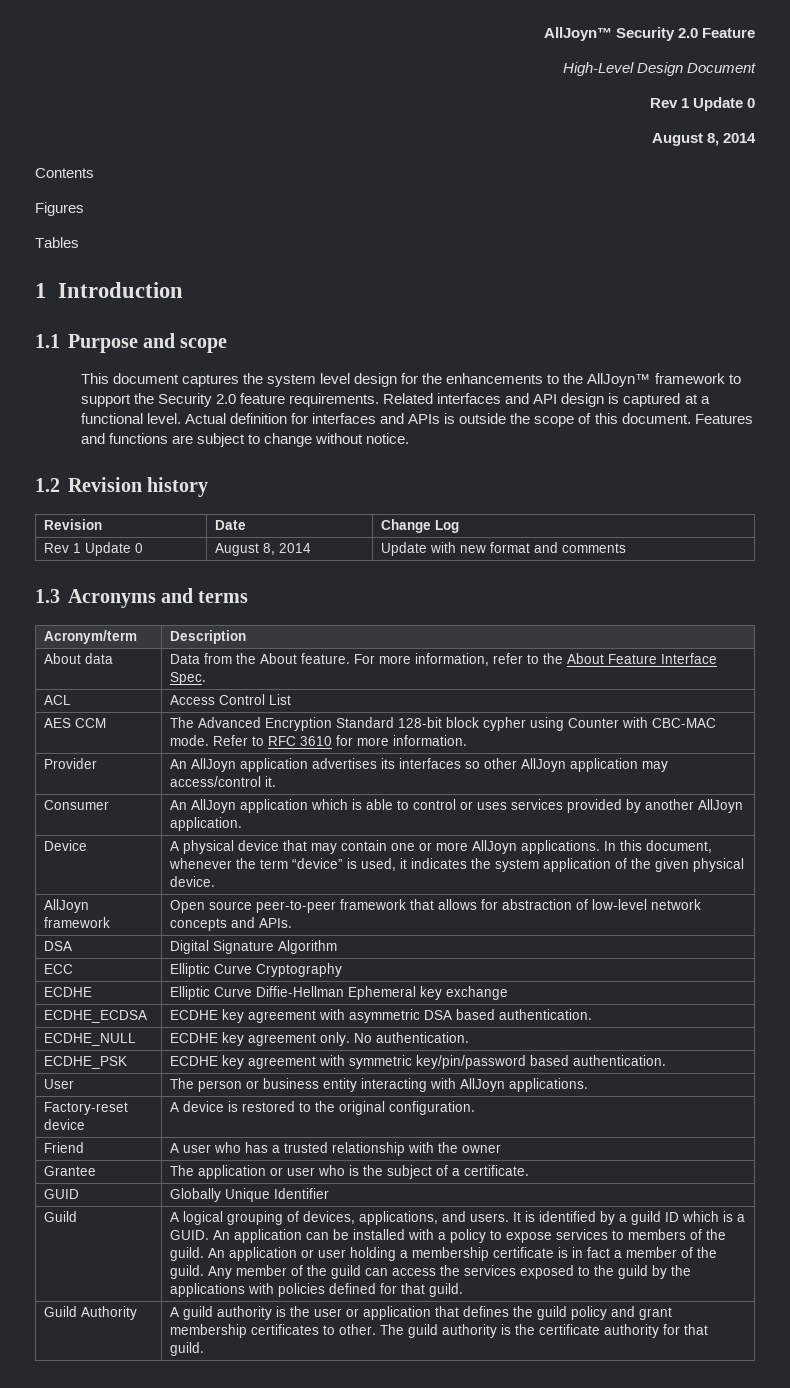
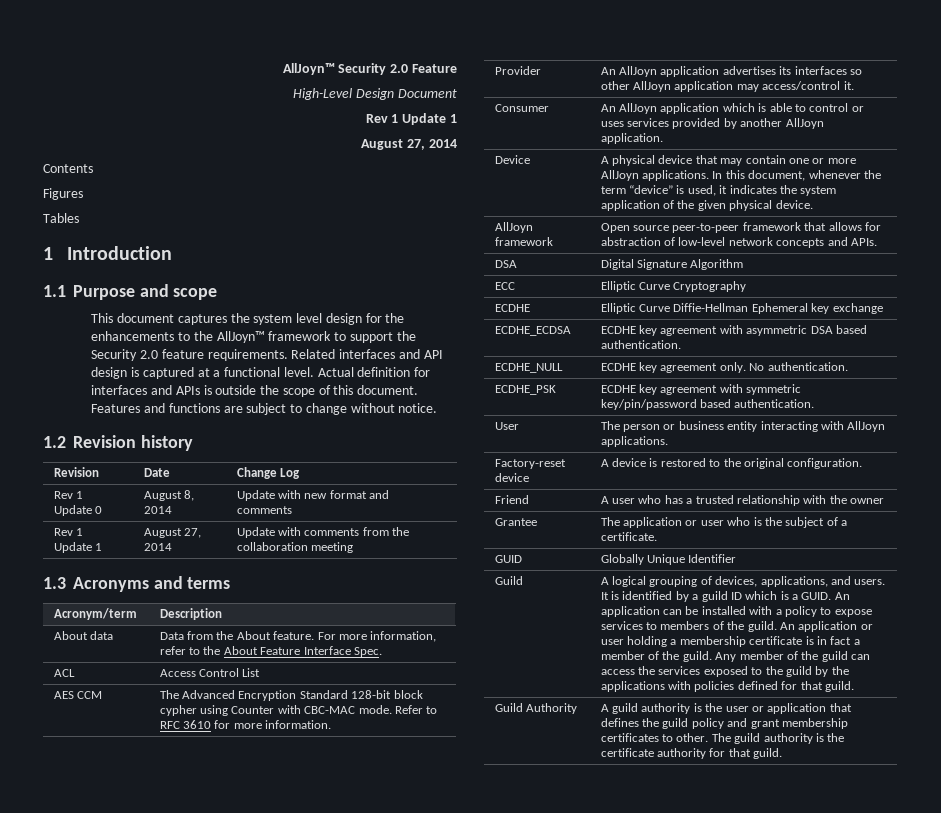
[746,98,755,108] [651,133,719,146] 0 // August 8, -> [449,114,457,123] [361,139,426,150] 1 // August 27,
(627, 548) none -> [53,528,84,536] [53,542,103,553] [143,528,202,538] [143,543,172,551] [236,527,410,538] [236,542,354,553] // Rev 1 Update 1 | August 27, 2014 | Update with comments from the collaboration meeting

